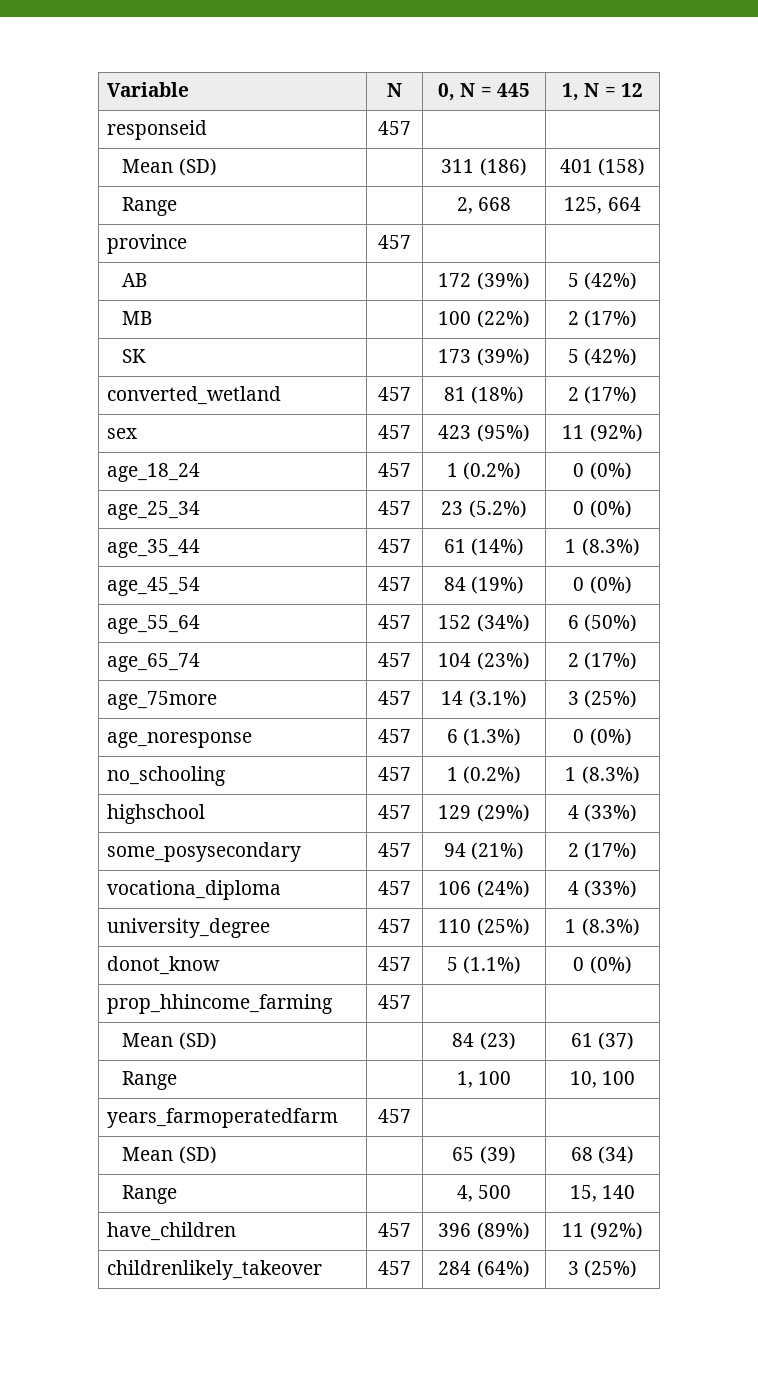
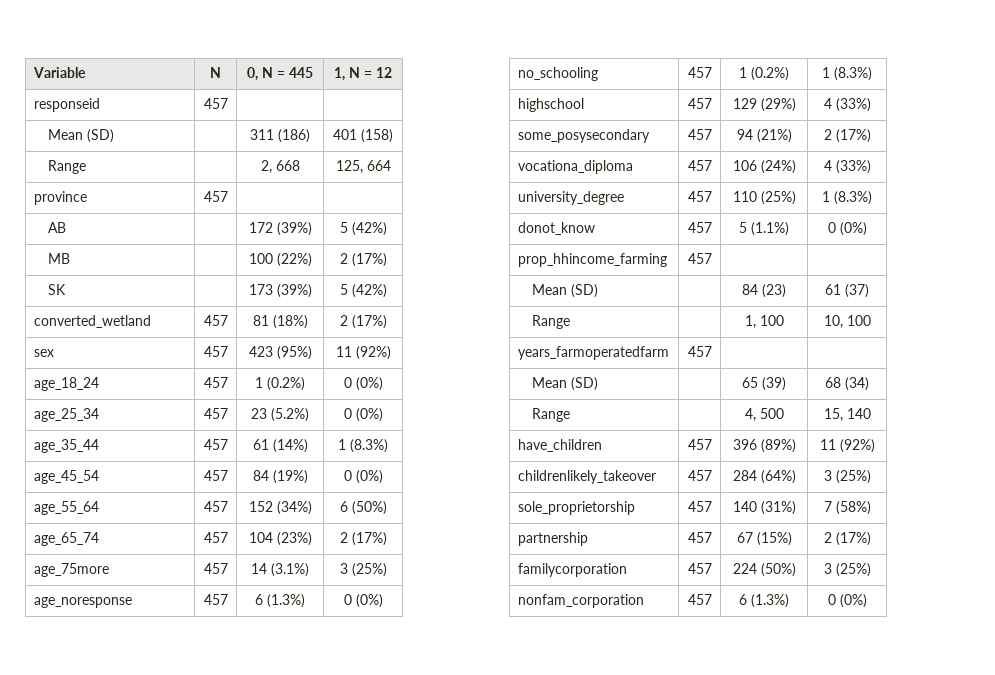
(638, 1269) none -> [517,501,635,515] [687,501,712,512] [732,501,796,515] [823,501,871,515] [517,532,588,546] [687,532,712,543] [736,532,792,546] [823,532,871,546] [517,563,627,577] [687,563,712,574] [732,563,796,577] [823,563,871,577] [517,594,644,608] [687,594,712,605] [739,594,789,608] [827,594,867,608] // sole_proprietorship | 457 | 140 (31%) | 7 (58%) // partnership | 457 | 67 (15%) | 2 (17%) // familycorporation | 457 | 224 (50%) | 3 (25%) // nonfam_corporation | 457 | 6 (1.3%) | 0 (0%)

